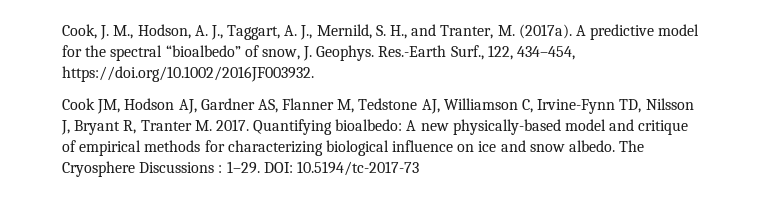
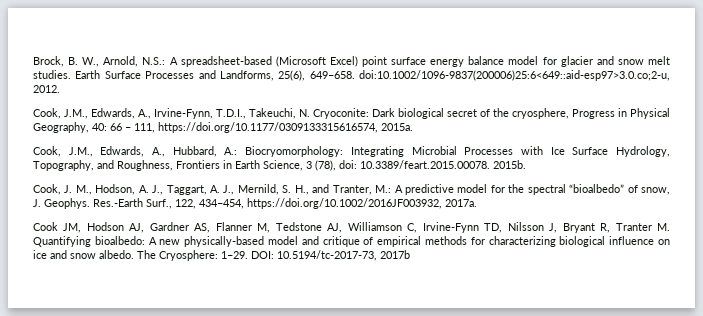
(62, 31) none -> [33,56,670,67] [33,70,670,81] [33,85,60,93] [33,108,670,119] [33,122,413,133] [33,146,670,157] [33,160,526,171] Brock, B. W., Arnold, N.S.: A spreadsheet-based (Microsoft Excel) point surface energy balance model for glacier and snow melt studies. Earth Surface Processes and Landforms, 25(6), 649–658. doi:10.1002/1096-9837(200006)25:6<649::aid-esp97>3.0.co;2-u, 2012. // Cook, J.M., Edwards, A., Irvine-Fynn, T.D.I., Takeuchi, N. Cryoconite: Dark biological secret of the cryosphere, Progress in Physical Geography, 40: 66 – 111, https://doi.org/10.1177/0309133315616574, 2015a. // Cook, J.M., Edwards, A., Hubbard, A.: Biocryomorphology: Integrating Microbial Processes with Ice Surface Hydrology, Topography, and Roughness, Frontiers in Earth Science, 3 (78), doi: 10.3389/feart.2015.00078. 2015b. //
[497,24,572,39] M. (2017a). -> [375,185,392,193] M.:
[62,66,314,82] https://doi.org/10.1002/2016JF003932. -> [247,198,477,209] https://doi.org/10.1002/2016JF003932, 2017a.
[215,119,249,131] 2017. -> (671, 227) none
[62,161,419,177] Cryosphere Discussions : 1–29. DOI: 10.5194/tc-2017-73 -> [159,250,410,261] Cryosphere: 1–29. DOI: 10.5194/tc-2017-73, 2017b

